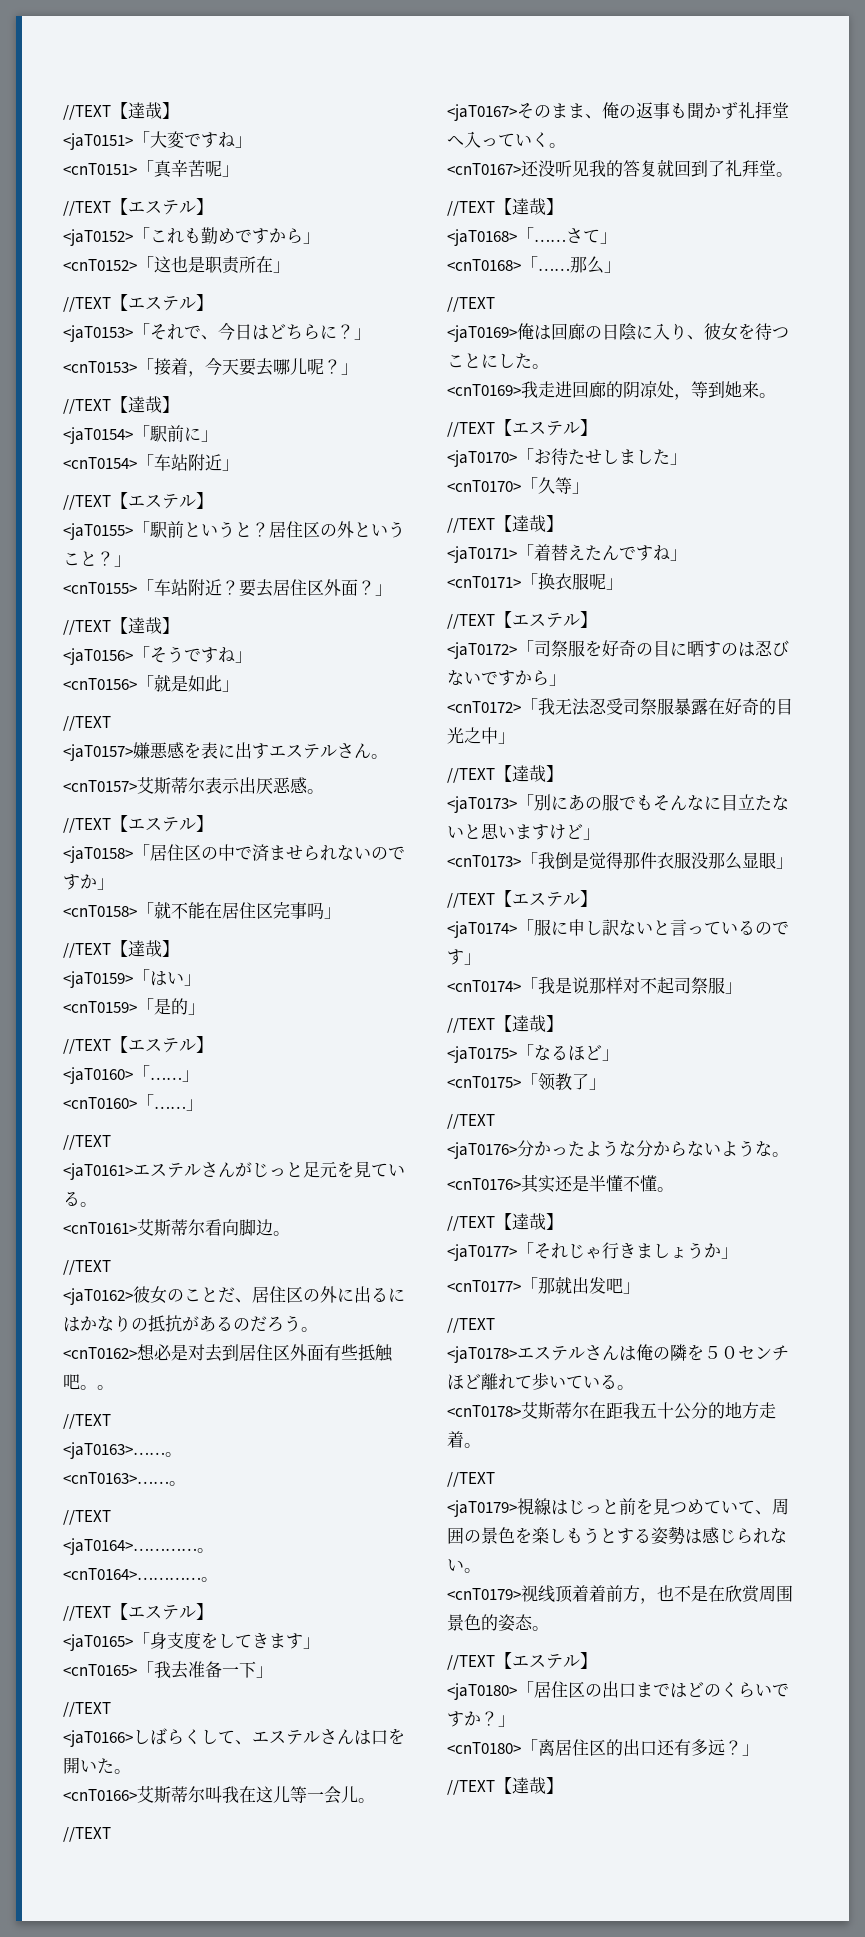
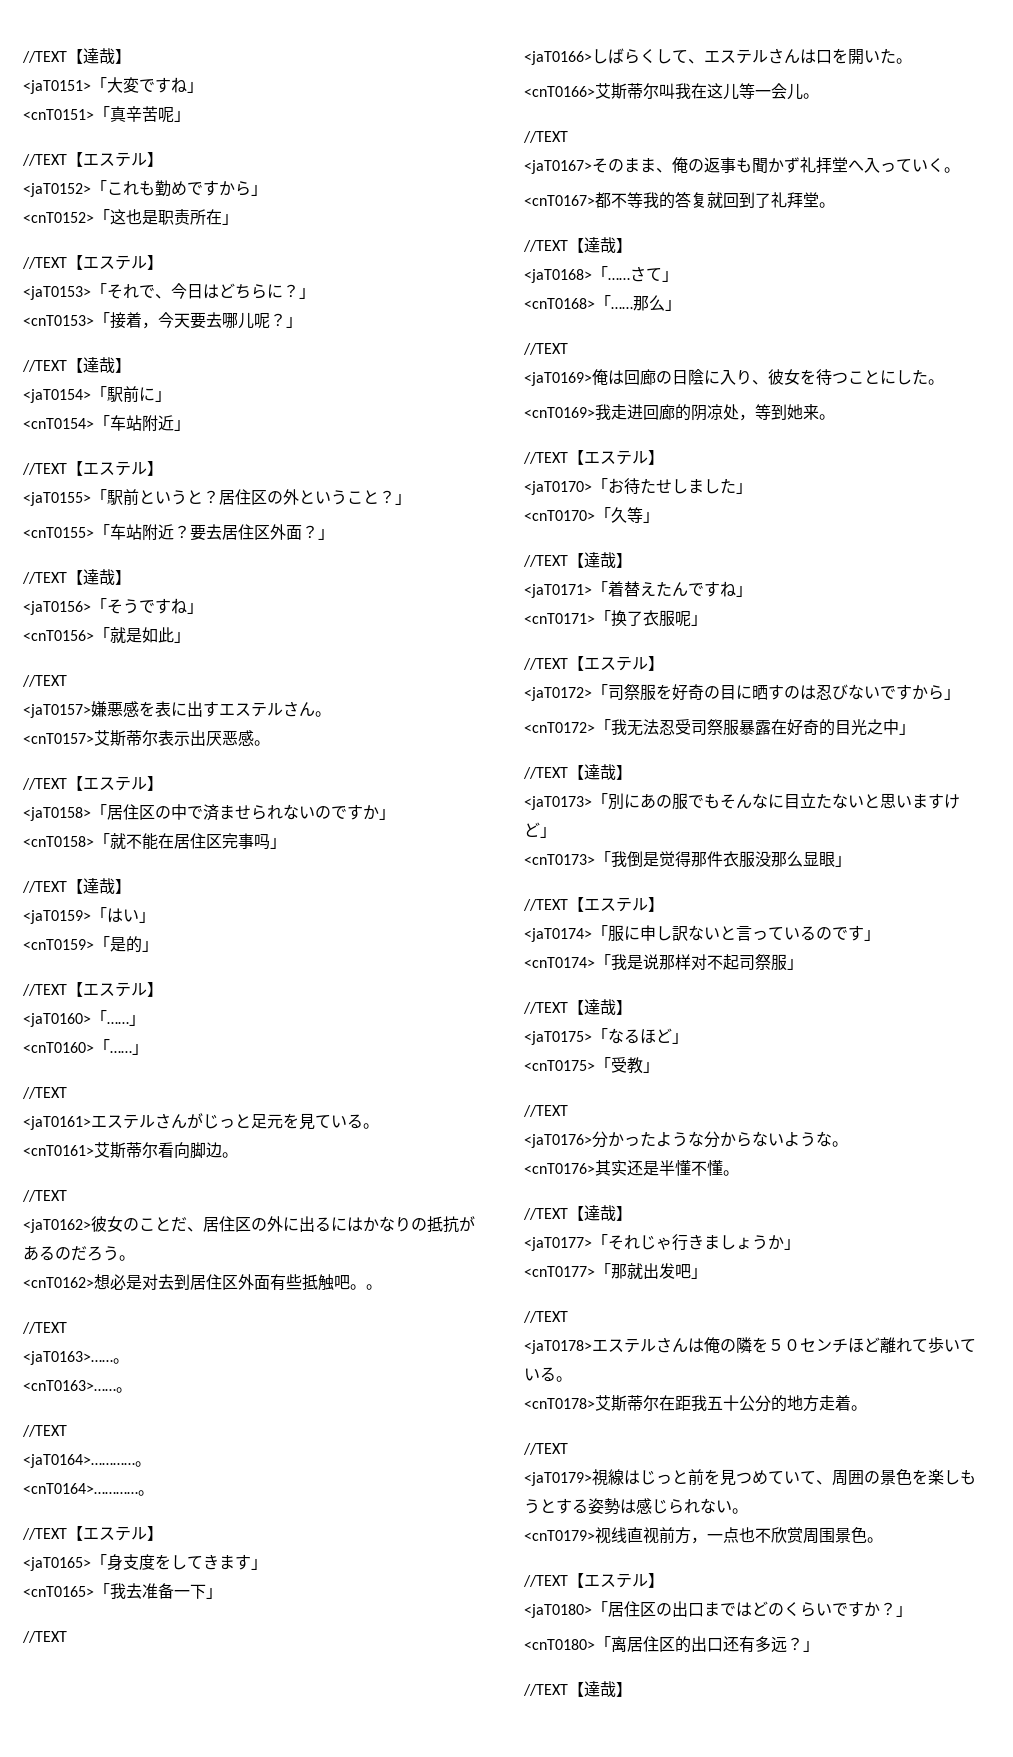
[521,160,589,177] 还没听见 -> [595,192,643,208] 都不等
(555, 581) none -> [627,611,643,626] 了
[538,1073,589,1091] 领教了 -> [611,1057,643,1074] 受教
[555,1585,725,1604] 顶着着前方，也不是在 -> [627,1527,771,1544] 直视前方，一点也不
[481,1614,533,1632] 的姿态 -> (867, 1535) none

